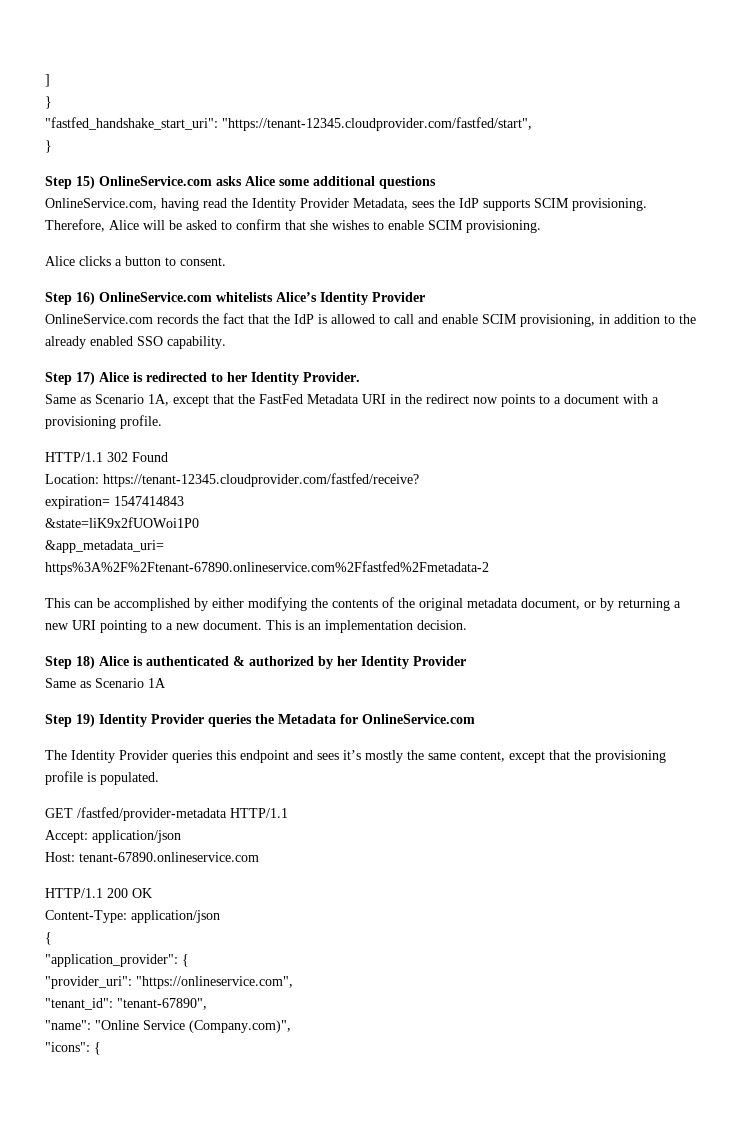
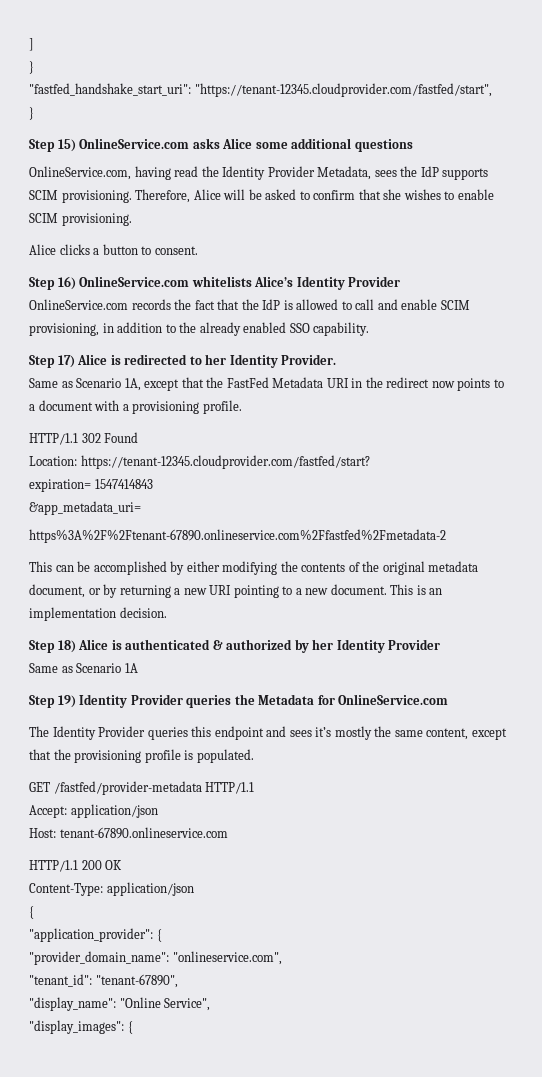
[103,473,419,487] https://tenant-12345.cloudprovider.com/fastfed/receive? -> [80,455,370,469] https://tenant-12345.cloudprovider.com/fastfed/start?
[45,517,199,528] // &state=liK9x2fUOWoi1P0 -> (153, 484) none
[45,976,293,989] "provider_uri": "https://onlineservice.com", -> [29,951,282,965] "provider_domain_name": "onlineservice.com",
[45,1020,291,1033] [45,1042,90,1052] "name": "Online Service (Company.com)", // "icons": -> [29,997,211,1011] [29,1020,124,1034] "display_name": "Online Service", // "display_images":

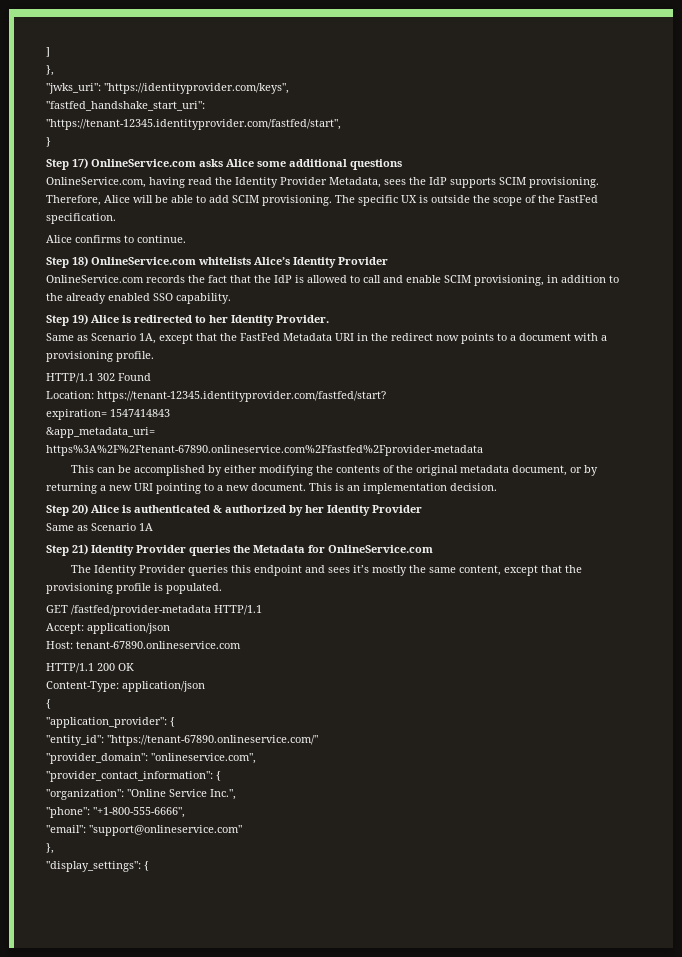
[29,61,34,74] } -> [46,65,54,76] [46,83,289,94] }, // "jwks_uri": "https://identityprovider.com/keys",
[194,83,492,97] "https://tenant-12345.cloudprovider.com/fastfed/start", -> [46,119,341,130] // "https://tenant-12345.identityprovider.com/fastfed/start",
[57,139,76,152] 15) -> [72,158,88,169] 17)
[265,189,494,200] [29,213,132,226] [29,244,198,255] [29,276,76,290] asked to confirm that she wishes to enable SCIM provisioning. // Alice clicks a button to consent. // Step 16) -> [171,195,598,206] [46,213,116,224] [46,235,186,243] [46,256,88,268] able to add SCIM provisioning. The specific UX is outside the scope of the FastFed specification. // Alice confirms to continue. // Step 18)
[57,355,75,368] 17) -> [72,314,88,325] 19)
[80,455,370,469] https://tenant-12345.cloudprovider.com/fastfed/start? -> [97,391,386,402] https://tenant-12345.identityprovider.com/fastfed/start?
[29,529,446,543] https%3A%2F%2Ftenant-67890.onlineservice.com%2Ffastfed%2Fmetadata-2 -> [46,445,483,456] https%3A%2F%2Ftenant-67890.onlineservice.com%2Ffastfed%2Fprovider-metadata
[57,640,76,653] 18) -> [72,504,88,515] 20)
[57,695,76,708] 19) -> [72,544,88,555] 21)
[29,951,282,965] [29,974,178,988] [29,997,211,1011] [29,1020,124,1034] "provider_domain_name": "onlineservice.com", // "tenant_id": "tenant-67890", // "display_name": "Online Service", // "display_images": -> [46,735,318,746] [46,753,256,764] [46,771,221,782] [46,789,236,800] [46,807,185,818] [46,825,242,836] [46,843,54,854] [46,861,141,872] "entity_id": "https://tenant-67890.onlineservice.com/" // "provider_domain": "onlineservice.com", // "provider_contact_information": { // "organization": "Online Service Inc.", // "phone": "+1-800-555-6666", // "email": "support@onlineservice.com" // }, // "display_settings":

